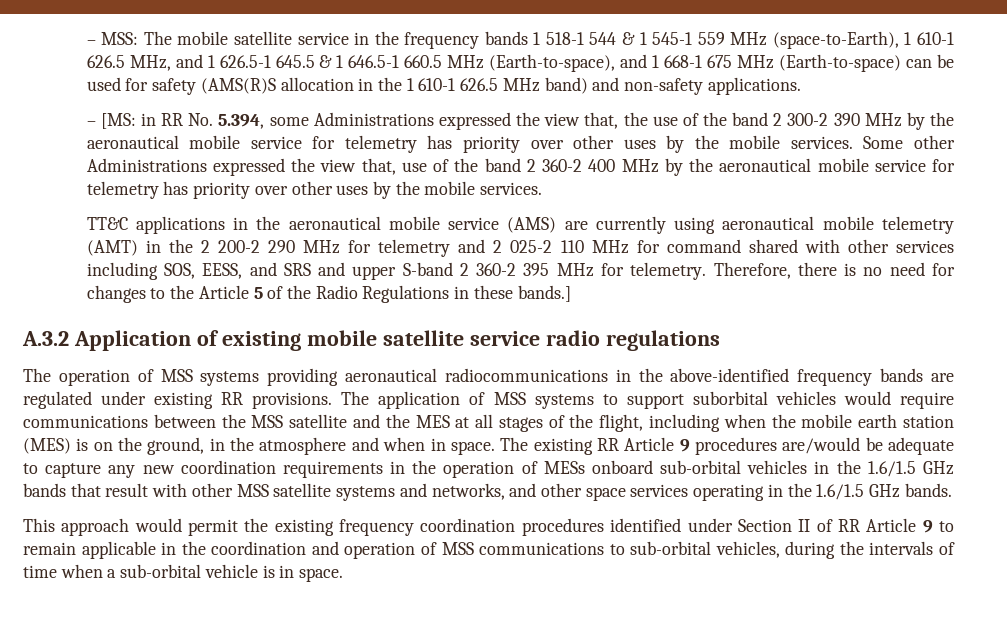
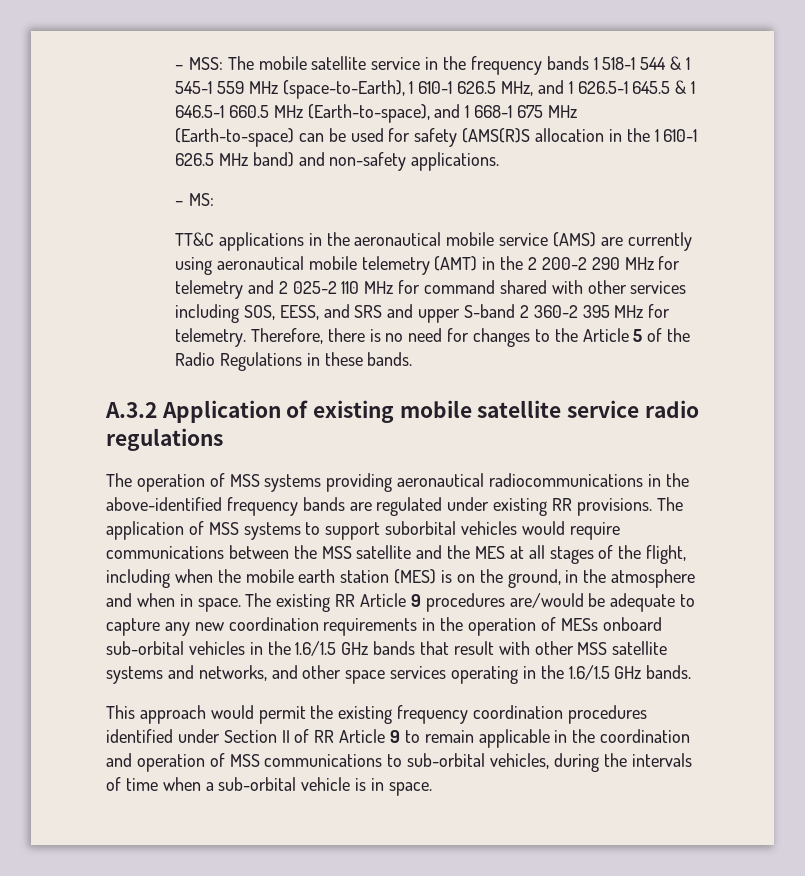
[100,112,955,130] [86,135,956,153] [86,158,955,176] [86,181,543,199] [MS: in RR No. 5.394, some Administrations expressed the view that, the use of the band 2 300-2 390 MHz by the aeronautical mobile service for telemetry has priority over other uses by the mobile services. Some other Administrations expressed the view that, use of the band 2 360-2 400 MHz by the aeronautical mobile service for telemetry has priority over other uses by the mobile services. -> [188,193,214,206] MS:
[517,285,571,302] bands.] -> [367,352,413,366] bands.

